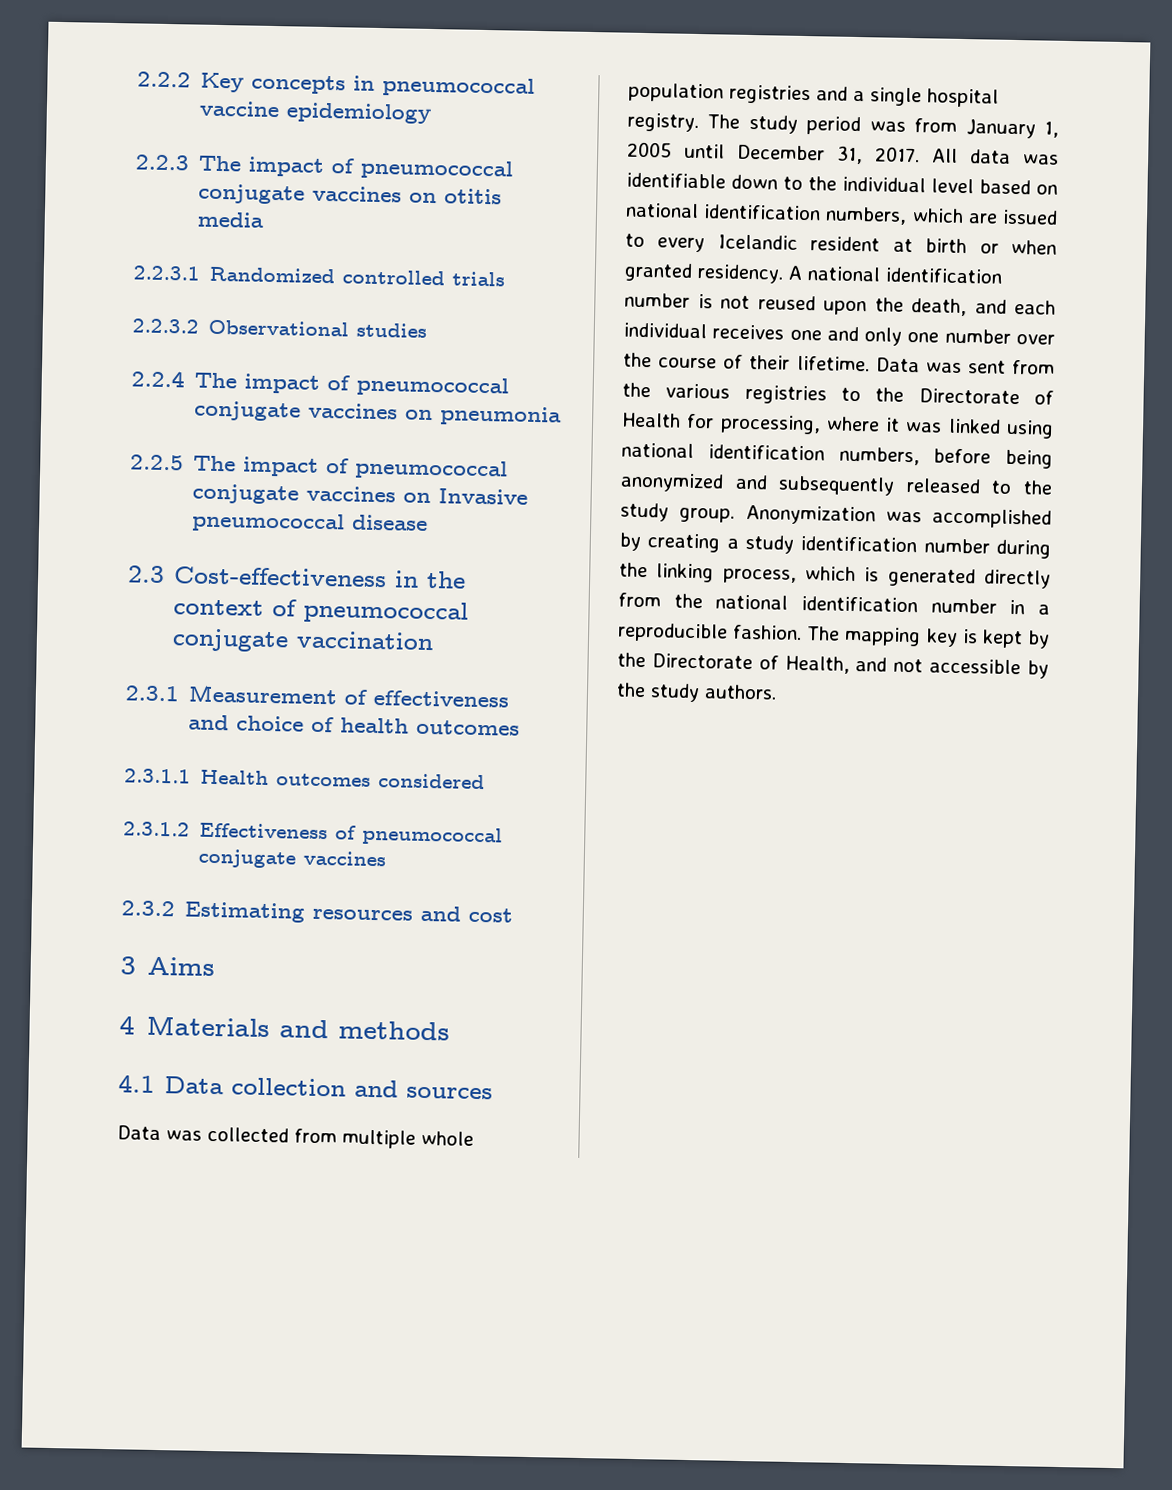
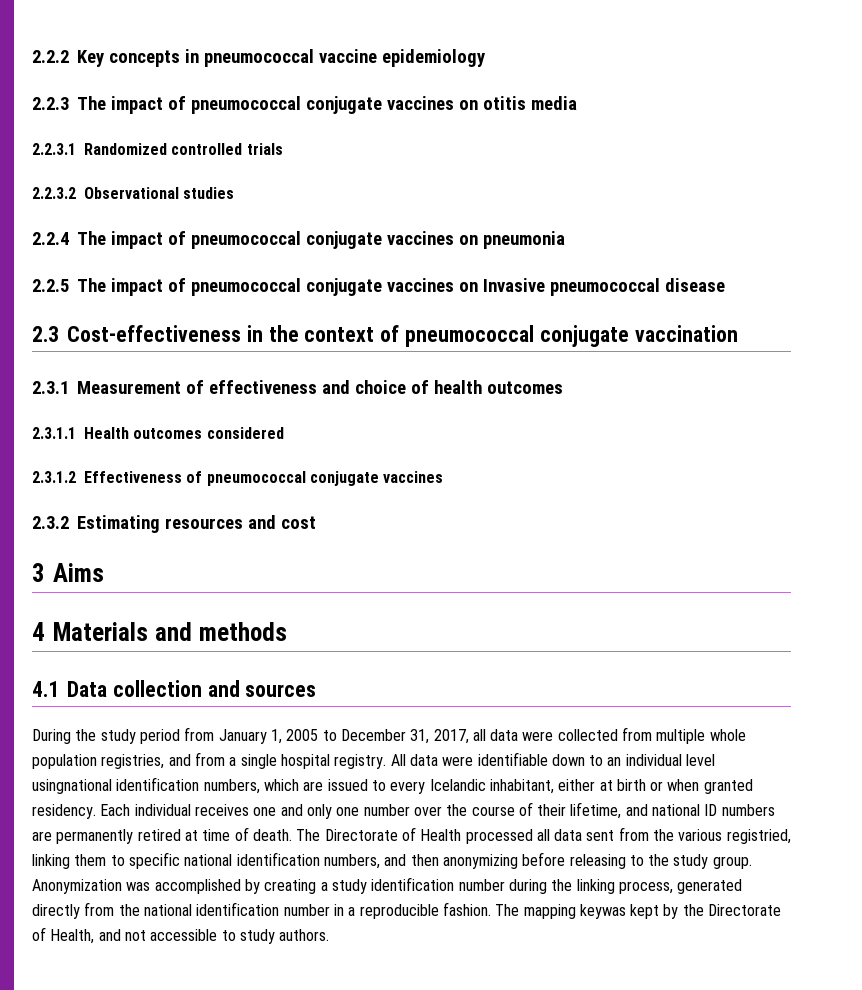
[117,1125,202,1141] Data was -> [32,727,554,744] During the study period from January 1, 2005 to December 31, 2017, all data were
[729,84,848,105] registries and -> [101,752,225,769] registries, and from
[707,114,1059,139] [627,141,920,165] The study period was from January 1, 2005 until December 31, 2017. -> (387, 761) none
[1023,154,1059,165] was -> [442,756,474,766] were
[808,176,837,191] the -> [607,757,622,766] an
[979,179,1058,195] [625,202,699,219] based on national -> [32,779,112,794] usingnational
[810,236,881,252] resident -> [489,779,596,794] inhabitant, either
[787,265,1003,284] [624,292,1056,317] A national identification number is not reused upon the death, and each -> [100,804,131,816] Each
[796,355,1055,375] [622,382,1054,405] [622,412,1054,439] [621,442,1053,469] [620,472,981,496] lifetime. Data was sent from the various registries to the Directorate of Health for processing, where it was linked using national identification numbers, before being anonymized and subsequently released -> [570,802,775,819] [32,827,791,844] [32,852,626,869] lifetime, and national ID numbers are permanently retired at time of death. The Directorate of Health processed all data sent from the various registried, linking them to specific national identification numbers, and then anonymizing before releasing
[805,566,880,582] which is -> (673, 887) none
[925,628,978,647] key is -> [579,904,626,919] keywas
[1027,660,1049,679] [616,682,646,698] by the -> [221,930,236,941] to

